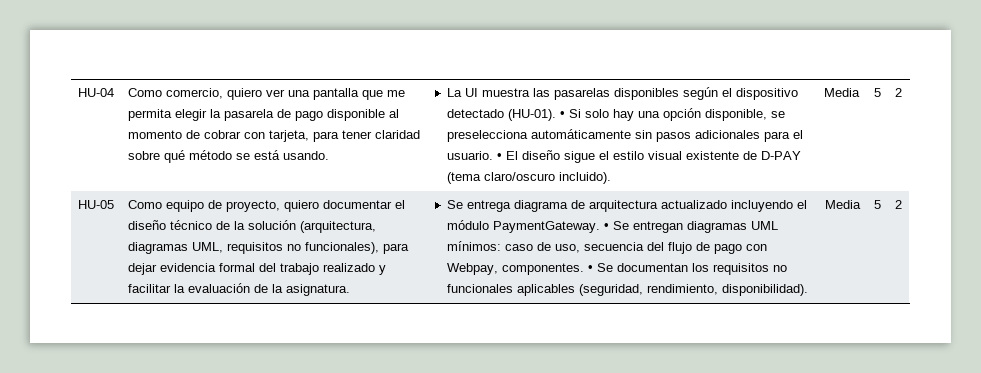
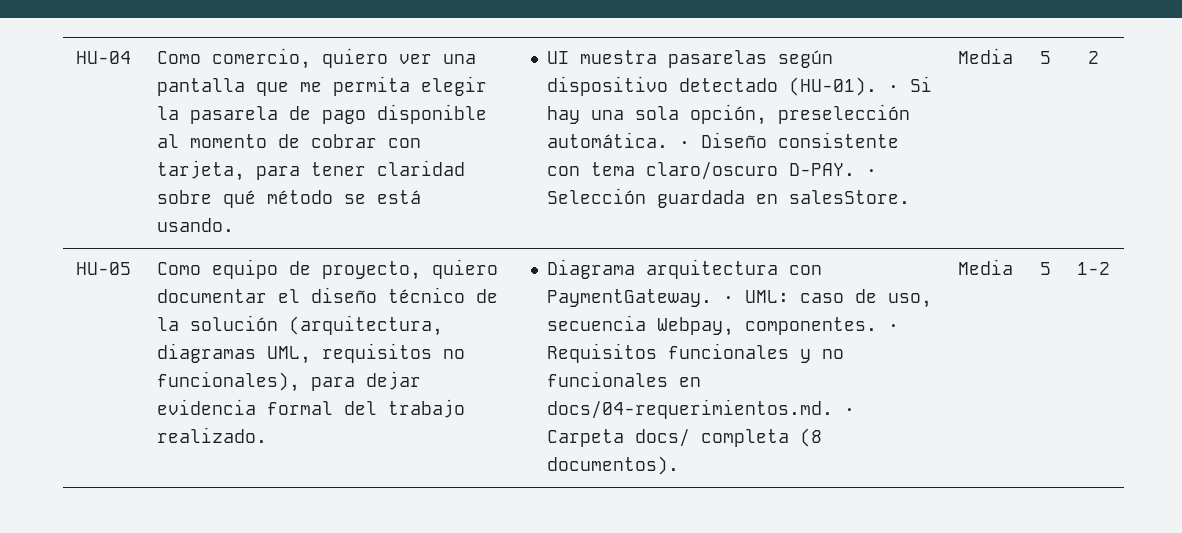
[446,88,462,97] La -> (234, 225) none
[532,87,732,100] las pasarelas disponibles según el -> [668,50,834,68] pasarelas según
[584,109,609,118] solo -> (933, 84) none
[662,108,785,121] [446,129,803,142] [446,150,801,163] [446,172,611,184] opción disponible, se preselecciona automáticamente sin pasos adicionales para el usuario. • El diseño sigue el estilo visual existente de D-PAY (tema claro/oscuro incluido). -> [635,104,911,125] [547,132,900,148] [547,162,878,180] [547,188,911,208] sola opción, preselección automática. • Diseño consistente con tema claro/oscuro D-PAY. • Selección guardada en salesStore.
[322,263,386,275] [127,283,350,296] [446,200,807,212] [446,220,778,233] [446,241,767,254] [446,263,787,275] [446,284,808,296] [824,200,861,209] [873,200,881,209] [895,200,902,209] realizado y facilitar la evaluación de la asignatura. | Se entrega diagrama de arquitectura actualizado incluyendo el módulo PaymentGateway. • Se entregan diagramas UML mínimos: caso de uso, secuencia del flujo de pago con Webpay, componentes. • Se documentan los requisitos no funcionales aplicables (seguridad, rendimiento, disponibilidad). | Media | 5 | 2 -> [156,427,267,443] [547,259,823,279] [547,289,933,308] [547,315,900,336] [547,343,845,363] [547,371,702,387] [547,399,856,419] [547,428,823,447] [547,456,680,475] [957,259,1013,275] [1039,262,1051,275] [1077,262,1110,275] realizado. | Diagrama arquitectura con PaymentGateway. • UML: caso de uso, secuencia Webpay, componentes. • Requisitos funcionales y no funcionales en docs/04-requerimientos.md. • Carpeta docs/ completa (8 documentos). | Media | 5 | 1-2

